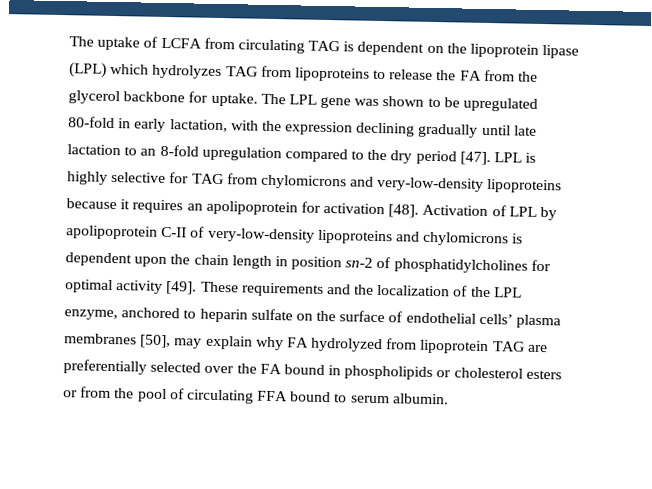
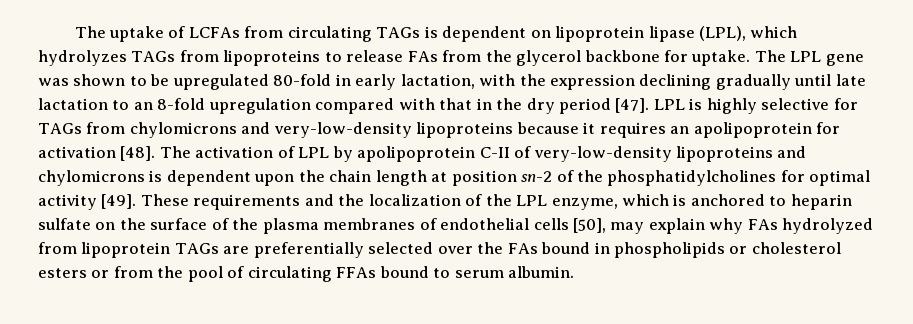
[160,37,202,49] LCFA -> [188,27,240,38] LCFAs
[308,40,341,52] TAG -> [376,27,421,38] TAGs
[446,43,467,54] the -> (551, 34) none
[69,62,107,78] (LPL) -> [698,26,746,41] (LPL),
[225,66,258,77] TAG -> [131,51,176,62] TAGs
[436,70,482,81] the FA -> [407,51,438,62] FAs
[351,150,365,160] to -> [398,98,492,110] with that in
[191,173,224,185] TAG -> [38,123,82,134] TAGs
[422,204,489,217] Activation -> [159,146,274,158] The activation
[274,256,288,267] in -> [431,172,448,182] at
(392, 262) none -> [577,170,604,182] the
(118, 315) none -> [622,194,687,206] which is
[405,312,562,329] [64,333,137,345] endothelial cells’ plasma membranes -> [232,218,569,234] the plasma membranes of endothelial cells
[286,337,309,348] FA -> [747,219,778,230] FAs
[492,341,525,352] TAG -> [174,243,219,254] TAGs
[259,363,282,375] FA -> [507,243,538,254] FAs
[257,390,289,402] FFA -> [336,267,377,278] FFAs

